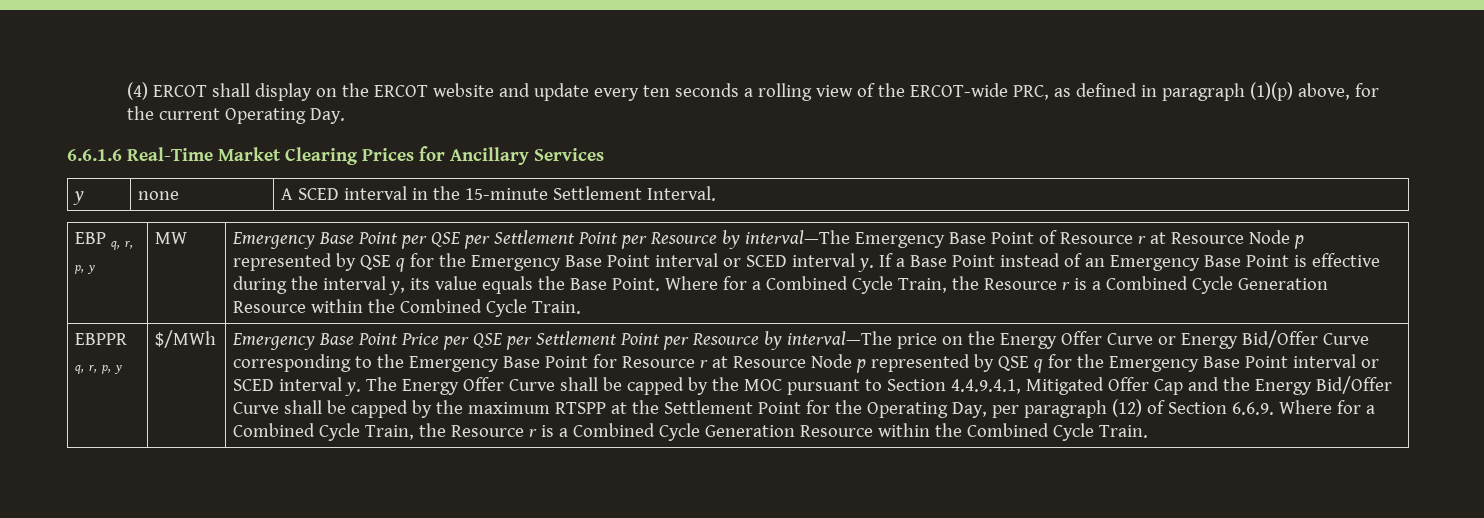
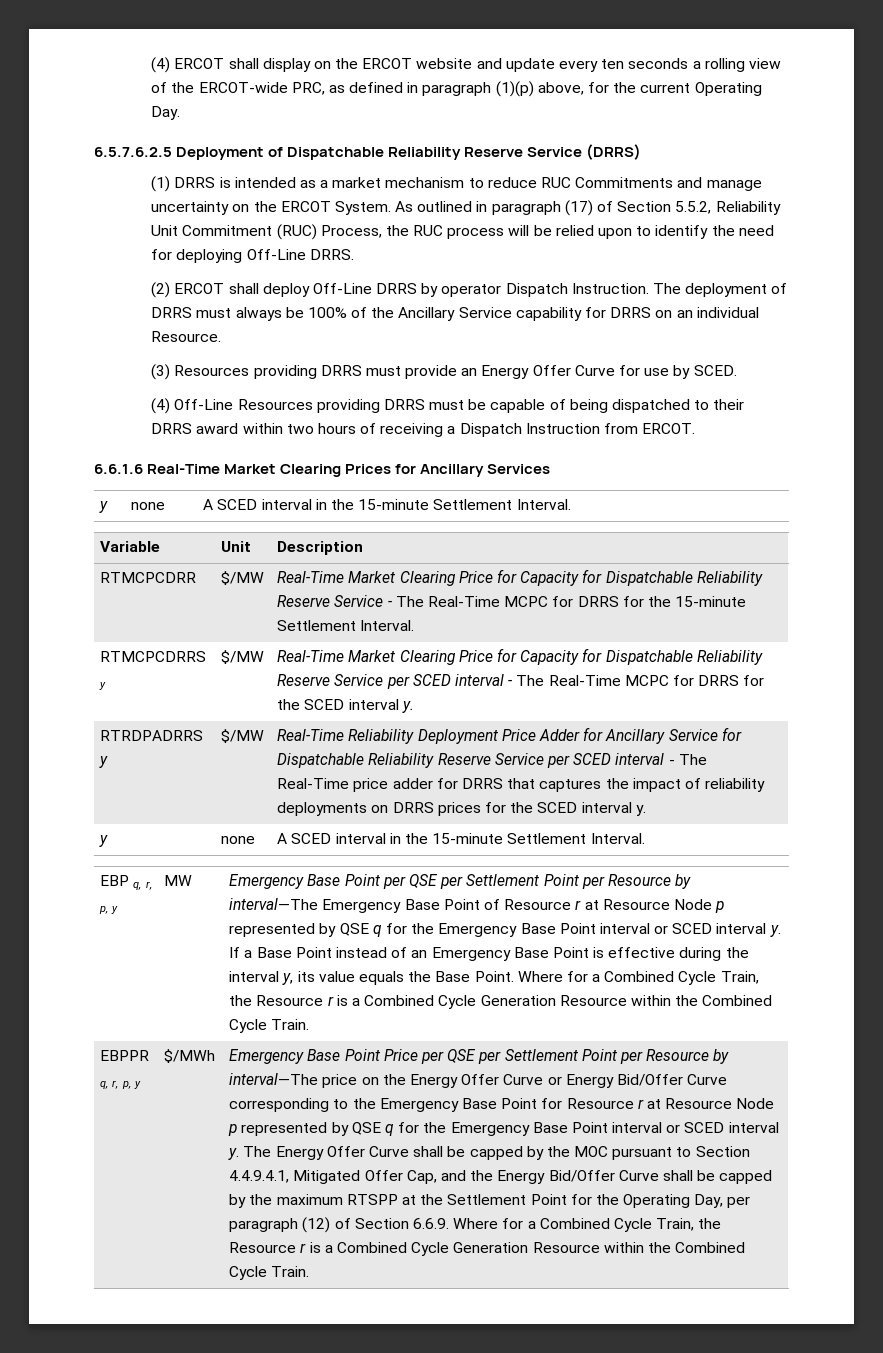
(346, 116) none -> [94,144,642,160] [151,176,762,192] [151,200,781,216] [151,224,774,240] [151,249,354,263] [151,282,788,298] [151,307,759,321] [151,331,222,342] [151,364,737,380] [151,398,745,414] [151,423,696,437] // 6.5.7.6.2.5 Deployment of Dispatchable Reliability Reserve Service (DRRS) // (1) DRRS is intended as a market mechanism to reduce RUC Commitments and manage uncertainty on the ERCOT System. As outlined in paragraph (17) of Section 5.5.2, Reliability Unit Commitment (RUC) Process, the RUC process will be relied upon to identify the need for deploying Off-Line DRRS. // (2) ERCOT shall deploy Off-Line DRRS by operator Dispatch Instruction. The deployment of DRRS must always be 100% of the Ancillary Service capability for DRRS on an individual Resource. // (3) Resources providing DRRS must provide an Energy Offer Curve for use by SCED. // (4) Off-Line Resources providing DRRS must be capable of being dispatched to their DRRS award within two hours of receiving a Dispatch Instruction from ERCOT.
(716, 193) none -> [100,541,161,552] [221,541,252,552] [277,541,364,555] [100,572,197,583] [221,571,265,585] [277,569,763,586] [277,595,747,607] [277,620,415,631] [100,651,207,662] [99,682,107,690] [221,650,265,664] [277,648,763,665] [277,674,765,689] [277,699,414,713] [100,730,204,741] [99,756,109,768] [221,729,265,743] [277,727,742,744] [277,753,707,768] [277,778,766,792] [277,802,646,816] [99,835,109,847] [221,836,256,844] [277,833,645,844] // Variable | Unit | Description // RTMCPCDRR | $/MW | Real-Time Market Clearing Price for Capacity for Dispatchable Reliability Reserve Service - The Real-Time MCPC for DRRS for the 15-minute Settlement Interval. // RTMCPCDRRS y | $/MW | Real-Time Market Clearing Price for Capacity for Dispatchable Reliability Reserve Service per SCED interval - The Real-Time MCPC for DRRS for the SCED interval y. // RTRDPADRRS y | $/MW | Real-Time Reliability Deployment Price Adder for Ancillary Service for Dispatchable Reliability Reserve Service per SCED interval - The Real-Time price adder for DRRS that captures the impact of reliability deployments on DRRS prices for the SCED interval y. // y | none | A SCED interval in the 15-minute Settlement Interval.
[1153,379,1183,395] Cap -> [406,1170,437,1184] Cap,

